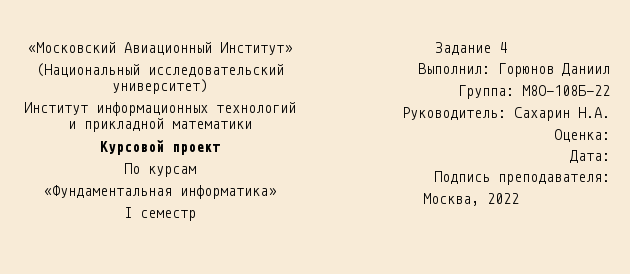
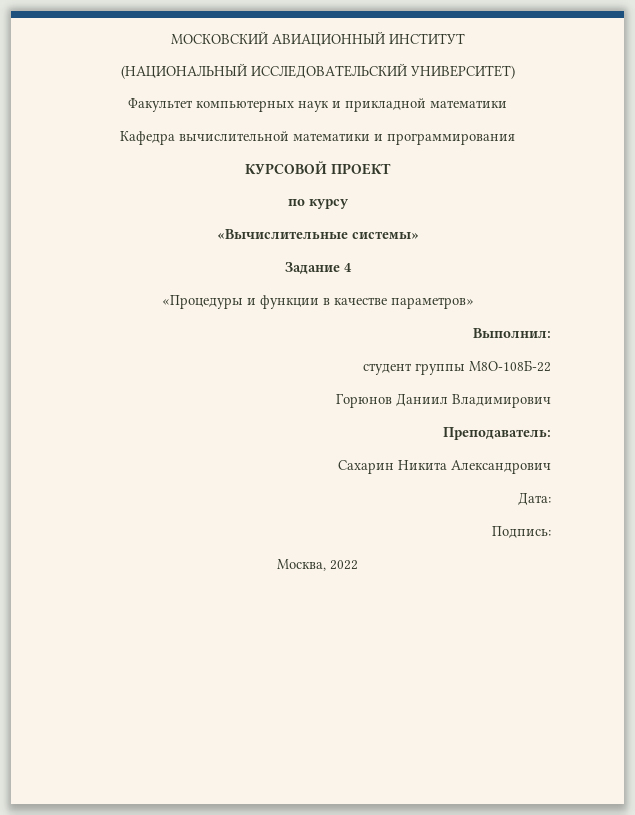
[27,42,292,55] [35,63,284,77] [111,79,208,94] [23,102,296,116] [67,118,252,132] [99,140,220,155] [123,163,196,177] [43,185,276,199] [123,207,196,221] [434,42,507,55] [418,63,610,77] [458,85,610,99] [402,107,610,121] [554,129,610,142] «Московский Авиационный Институт» // (Национальный исследовательский университет) // Институт информационных технологий и прикладной математики // Курсовой проект // По курсам // «Фундаментальная информатика» // I семестр // Задание 4 // Выполнил: Горюнов Даниил // Группа: М8О-108Б-22 // Руководитель: Сахарин Н.А. // Оценка: -> [170,31,465,47] [120,63,515,79] [128,98,507,112] [120,131,515,145] [245,161,391,175] [287,199,349,209] [216,229,419,239] [284,262,352,275] [161,295,474,309] [473,328,551,338] [363,360,551,375] [336,393,551,408] [443,427,551,440] [338,460,551,474] МОСКОВСКИЙ АВИАЦИОННЫЙ ИНСТИТУТ // (НАЦИОНАЛЬНЫЙ ИССЛЕДОВАТЕЛЬСКИЙ УНИВЕРСИТЕТ) // Факультет компьютерных наук и прикладной математики // Кафедра вычислительной математики и программирования // КУРСОВОЙ ПРОЕКТ // по курсу // «Вычислительные системы» // Задание 4 // «Процедуры и функции в качестве параметров» // Выполнил: // студент группы М8О-108Б-22 // Горюнов Даниил Владимирович // Преподаватель: // Сахарин Никита Александрович
[434,171,610,185] Подпись преподавателя: -> [492,526,551,538] Подпись:

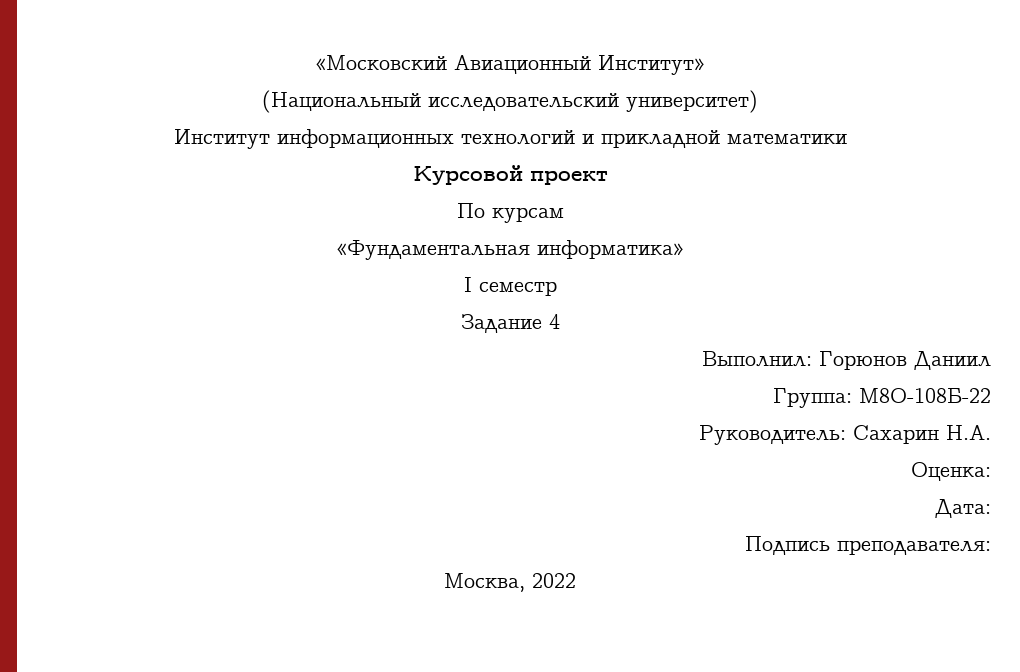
[170,31,465,47] [120,63,515,79] [128,98,507,112] [120,131,515,145] [245,161,391,175] [287,199,349,209] [216,229,419,239] [284,262,352,275] [161,295,474,309] [473,328,551,338] [363,360,551,375] [336,393,551,408] [443,427,551,440] [338,460,551,474] МОСКОВСКИЙ АВИАЦИОННЫЙ ИНСТИТУТ // (НАЦИОНАЛЬНЫЙ ИССЛЕДОВАТЕЛЬСКИЙ УНИВЕРСИТЕТ) // Факультет компьютерных наук и прикладной математики // Кафедра вычислительной математики и программирования // КУРСОВОЙ ПРОЕКТ // по курсу // «Вычислительные системы» // Задание 4 // «Процедуры и функции в качестве параметров» // Выполнил: // студент группы М8О-108Б-22 // Горюнов Даниил Владимирович // Преподаватель: // Сахарин Никита Александрович -> [314,55,706,75] [262,90,758,113] [173,129,847,149] [412,165,608,185] [456,203,564,223] [335,240,685,260] [463,277,557,296] [460,314,560,333] [702,351,991,370] [773,388,991,408] [699,425,991,445] [911,462,991,481] «Московский Авиационный Институт» // (Национальный исследовательский университет) // Институт информационных технологий и прикладной математики // Курсовой проект // По курсам // «Фундаментальная информатика» // I семестр // Задание 4 // Выполнил: Горюнов Даниил // Группа: М8О-108Б-22 // Руководитель: Сахарин Н.А. // Оценка:
[492,526,551,538] Подпись: -> [745,536,991,555] Подпись преподавателя:

